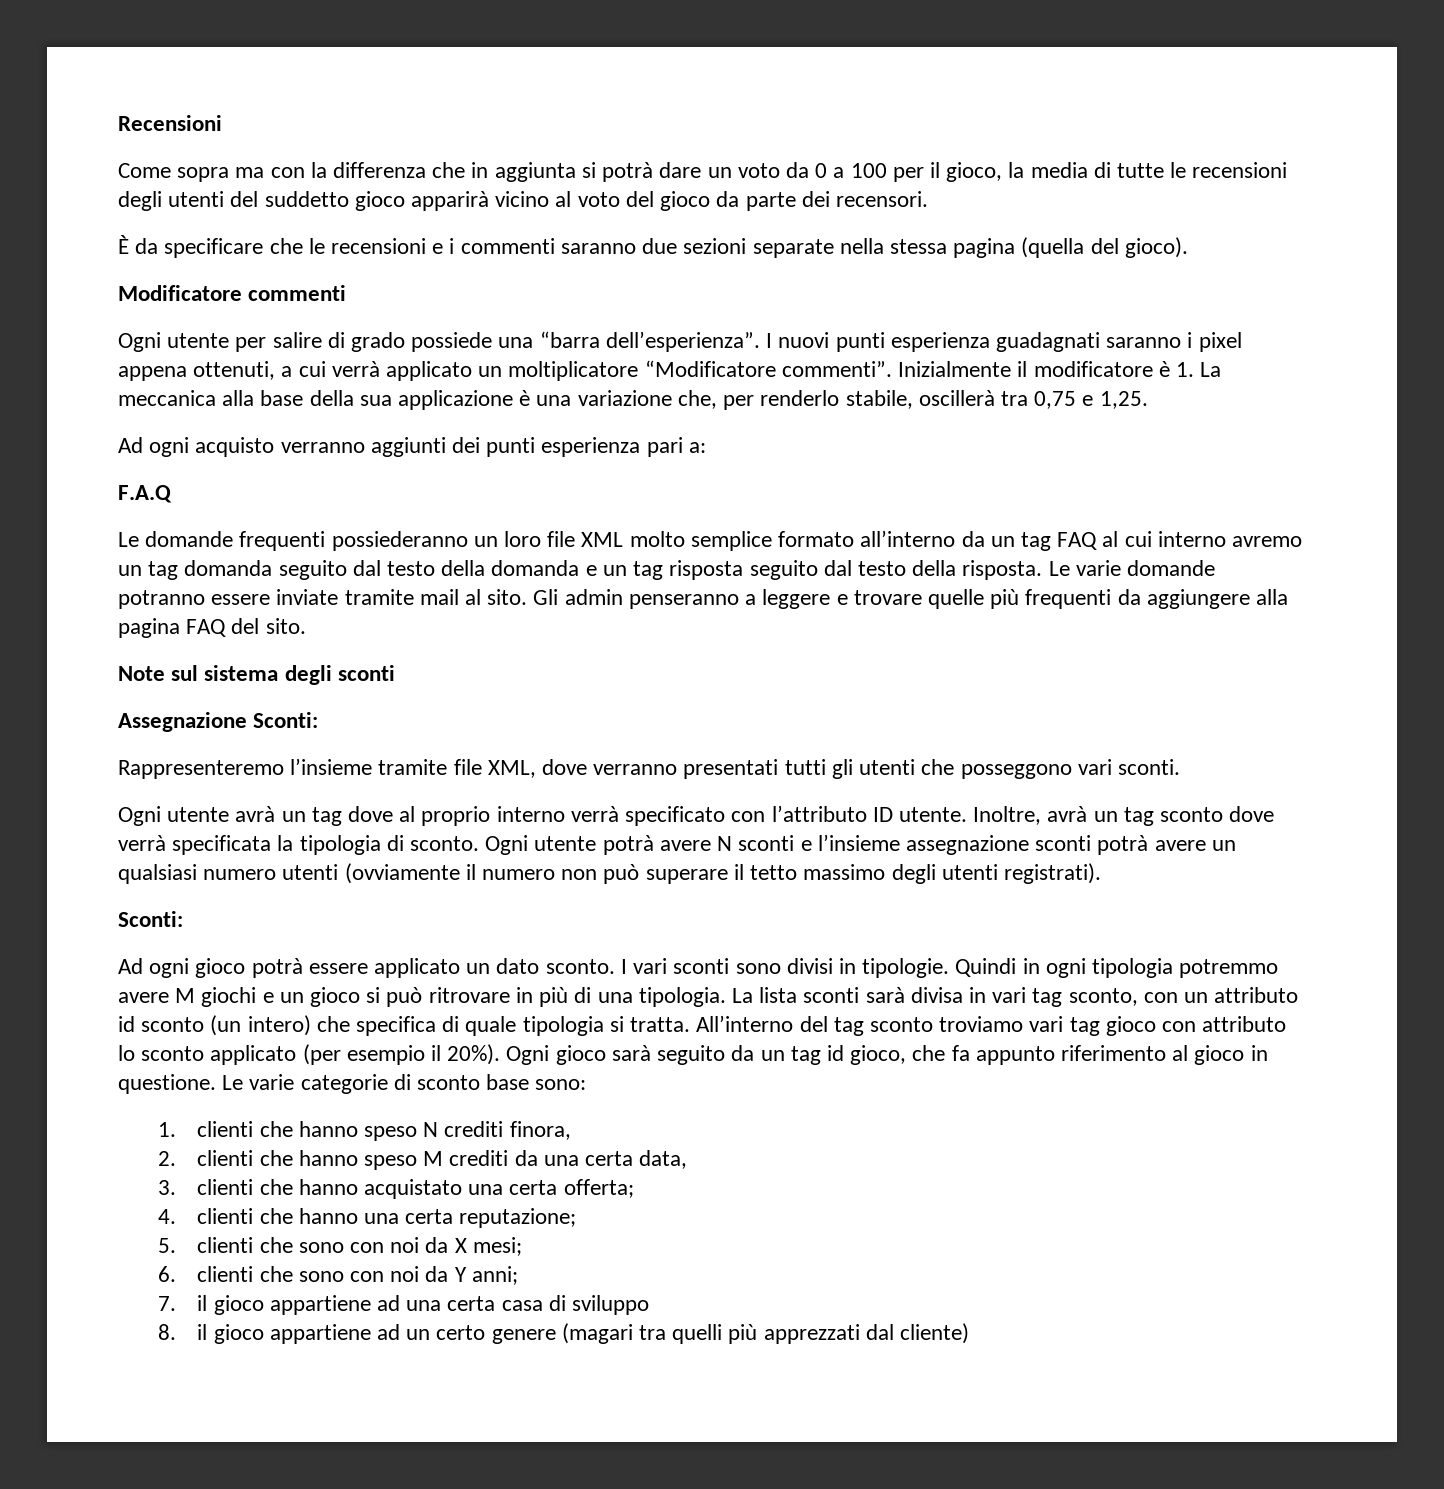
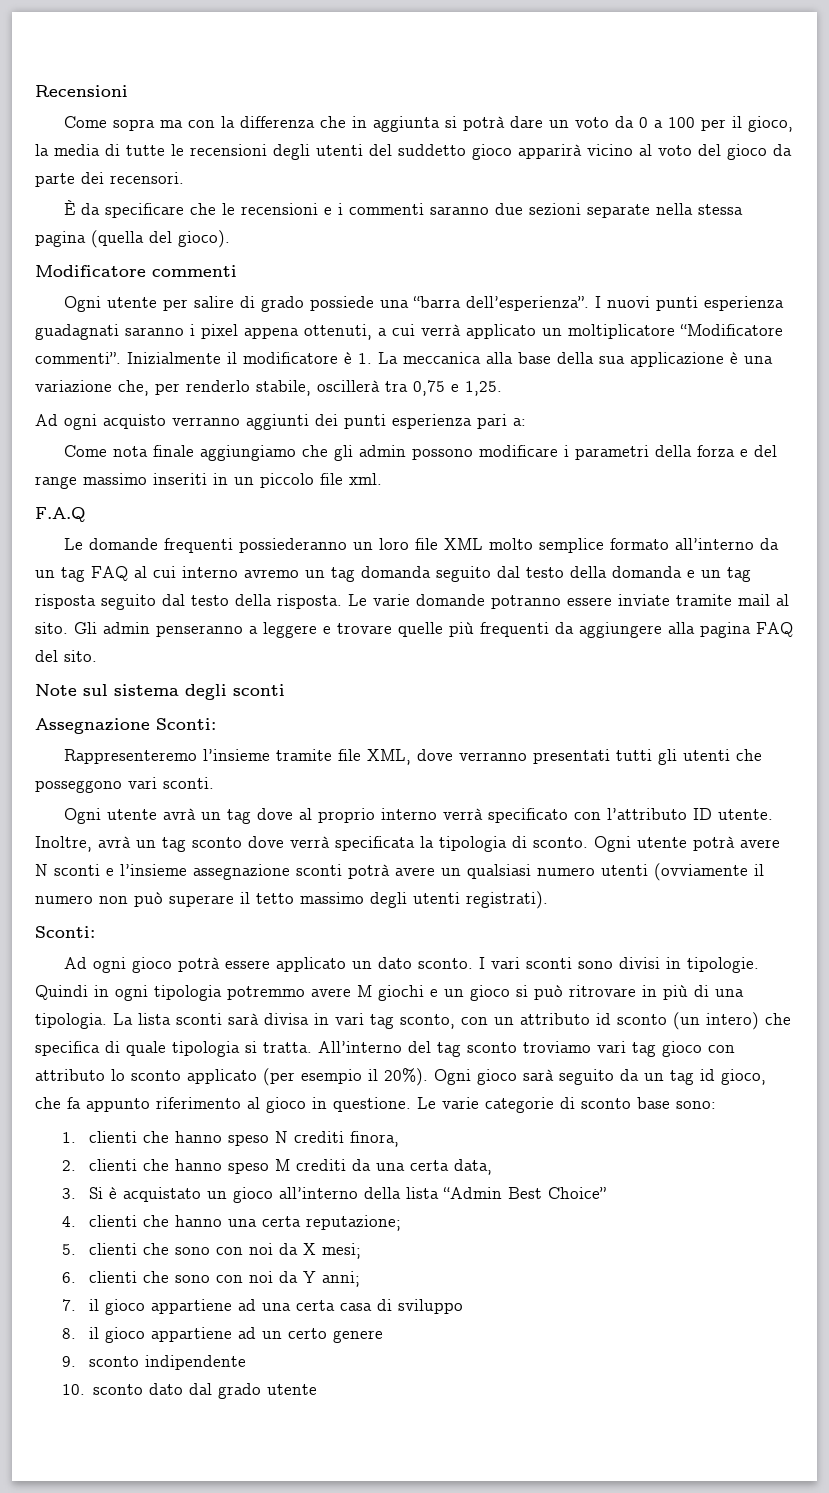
(706, 447) none -> [64,445,778,461] [35,473,382,489] // Come nota finale aggiungiamo che gli admin possono modificare i parametri della forza e del range massimo inseriti in un piccolo file xml.
[197,1179,634,1199] clienti che hanno acquistato una certa offerta; -> [89,1187,607,1203] Si è acquistato un gioco all’interno della lista “Admin Best Choice”
[561,1323,970,1344] (magari tra quelli più apprezzati dal cliente) -> [62,1355,247,1370] [62,1383,318,1399] // 9. sconto indipendente // 10. sconto dato dal grado utente

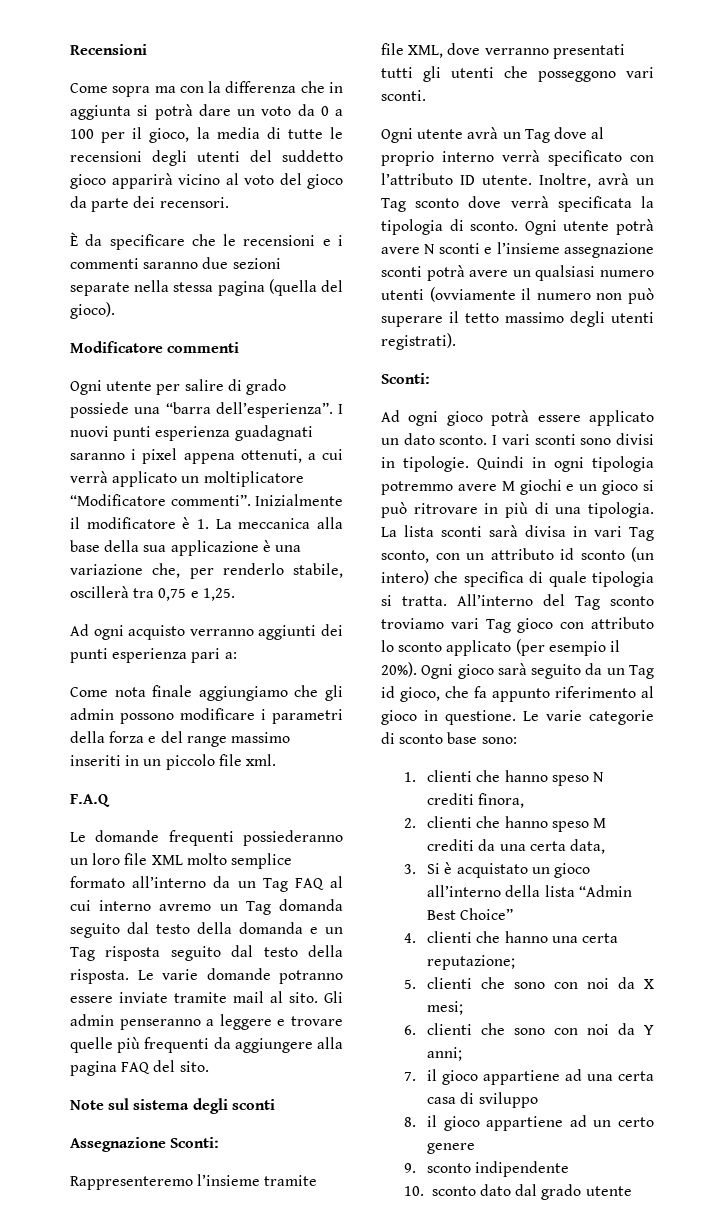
[61,567,85,582] tag -> [262,878,288,892] Tag
[331,567,355,582] tag -> [245,901,271,915] Tag
[727,567,751,582] tag -> [70,947,95,961] Tag
[227,809,252,824] tag -> [524,129,550,143] Tag
[162,837,186,852] tag -> [381,198,406,212] Tag
[370,1014,394,1029] tag -> [629,527,654,541] Tag
[437,1042,461,1057] tag -> [575,596,600,610] Tag
[632,1042,656,1057] tag -> [485,619,511,633] Tag
[670,1070,694,1085] tag -> [629,665,654,679] Tag

